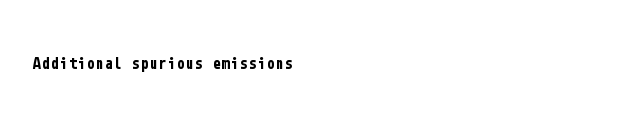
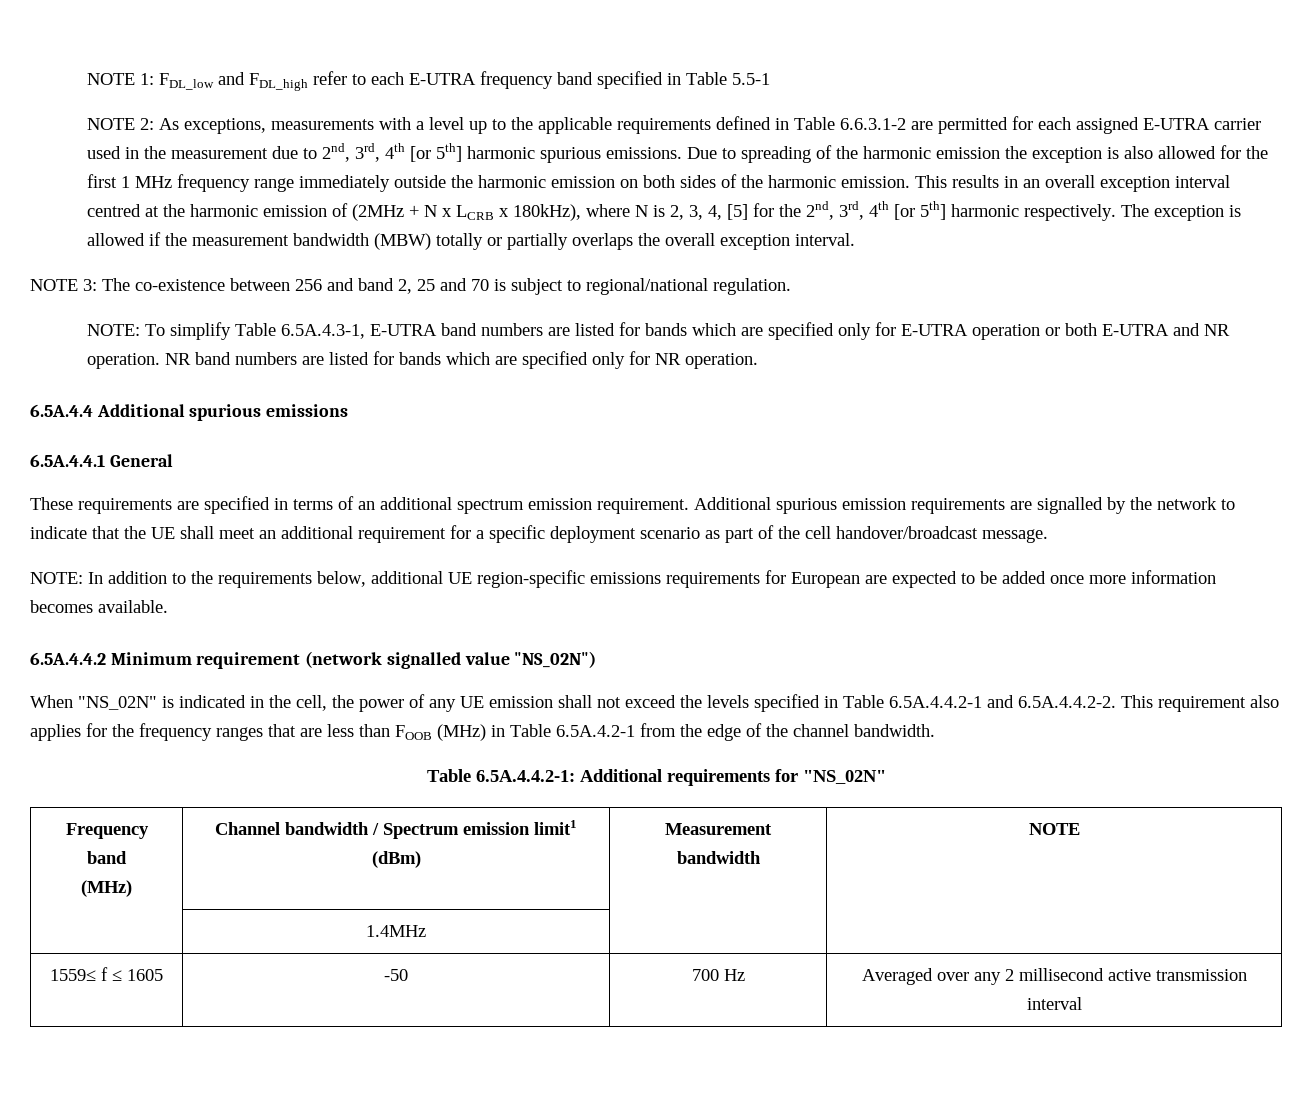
[32,57,293,72] Additional spurious emissions -> [87,71,771,91] [87,116,1262,134] [87,143,1269,163] [87,174,1231,192] [87,201,1242,221] [87,232,856,250] [30,278,791,295] [87,322,1231,340] [87,351,759,369] [30,404,349,421] [30,454,173,467] [30,496,1235,514] [30,525,1048,543] [30,570,1216,588] [30,600,168,613] [30,651,597,669] [30,694,1279,712] [30,723,935,741] [426,769,886,786] [65,823,149,839] [87,851,127,864] [81,880,132,897] [215,820,577,839] [371,851,421,868] [665,823,772,835] [676,851,761,864] [1028,823,1080,835] [366,925,426,937] [50,967,163,981] [384,969,408,981] [691,969,745,981] [861,968,1247,985] [1026,997,1082,1010] NOTE 1: FDL_low and FDL_high refer to each E-UTRA frequency band specified in Table 5.5-1 // NOTE 2: As exceptions, measurements with a level up to the applicable requirements defined in Table 6.6.3.1-2 are permitted for each assigned E-UTRA carrier used in the measurement due to 2nd, 3rd, 4th [or 5th] harmonic spurious emissions. Due to spreading of the harmonic emission the exception is also allowed for the first 1 MHz frequency range immediately outside the harmonic emission on both sides of the harmonic emission. This results in an overall exception interval centred at the harmonic emission of (2MHz + N x LCRB x 180kHz), where N is 2, 3, 4, [5] for the 2nd, 3rd, 4th [or 5th] harmonic respectively. The exception is allowed if the measurement bandwidth (MBW) totally or partially overlaps the overall exception interval. // NOTE 3: The co-existence between 256 and band 2, 25 and 70 is subject to regional/national regulation. // NOTE: To simplify Table 6.5A.4.3-1, E-UTRA band numbers are listed for bands which are specified only for E-UTRA operation or both E-UTRA and NR operation. NR band numbers are listed for bands which are specified only for NR operation. // 6.5A.4.4 Additional spurious emissions // 6.5A.4.4.1 General // These requirements are specified in terms of an additional spectrum emission requirement. Additional spurious emission requirements are signalled by the network to indicate that the UE shall meet an additional requirement for a specific deployment scenario as part of the cell handover/broadcast message. // NOTE: In addition to the requirements below, additional UE region-specific emissions requirements for European are expected to be added once more information becomes available. // 6.5A.4.4.2 Minimum requirement (network signalled value "NS_02N") // When "NS_02N" is indicated in the cell, the power of any UE emission shall not exceed the levels specified in Table 6.5A.4.4.2-1 and 6.5A.4.4.2-2. This requirement also applies for the frequency ranges that are less than FOOB (MHz) in Table 6.5A.4.2-1 from the edge of the channel bandwidth. // Table 6.5A.4.4.2-1: Additional requirements for "NS_02N" // Frequency band // (MHz) | Channel bandwidth / Spectrum emission limit1 (dBm) | Measurement bandwidth | NOTE // | 1.4MHz | | // 1559≤ f ≤ 1605 | -50 | 700 Hz | Averaged over any 2 millisecond active transmission interval

